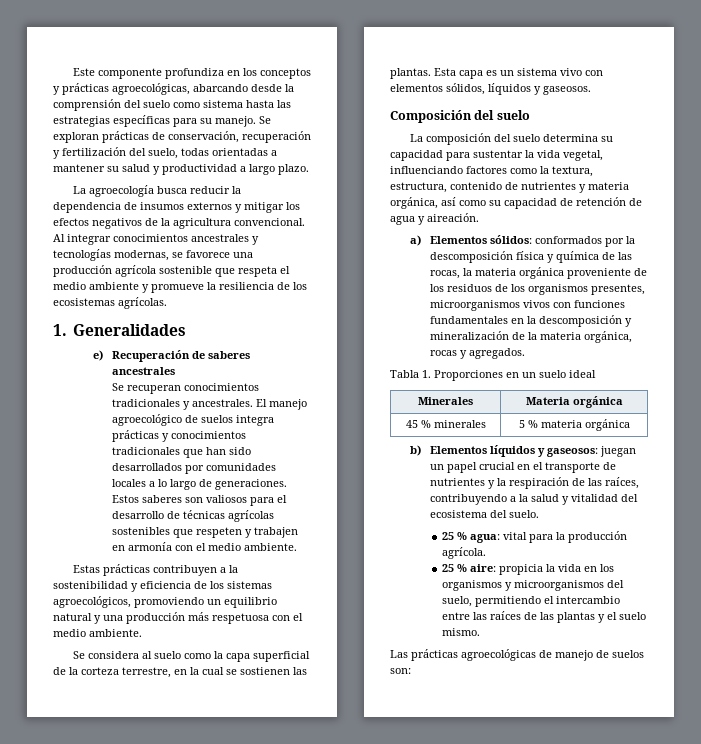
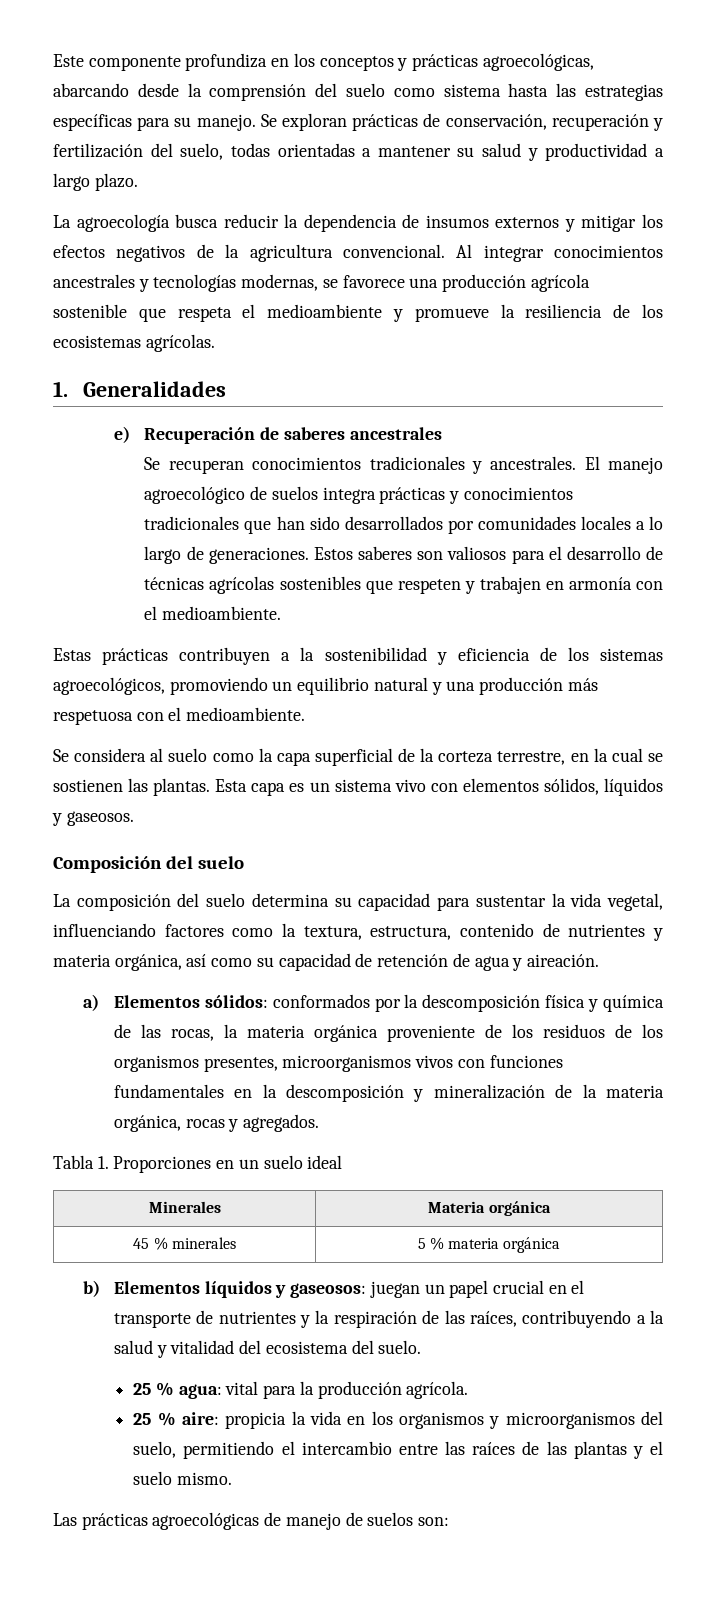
[53,282,139,290] medio ambiente -> [267,304,383,318] medioambiente
[208,543,298,551] medio ambiente. -> [162,606,282,620] medioambiente.
[53,629,142,637] medio ambiente. -> [186,707,306,721] medioambiente.

